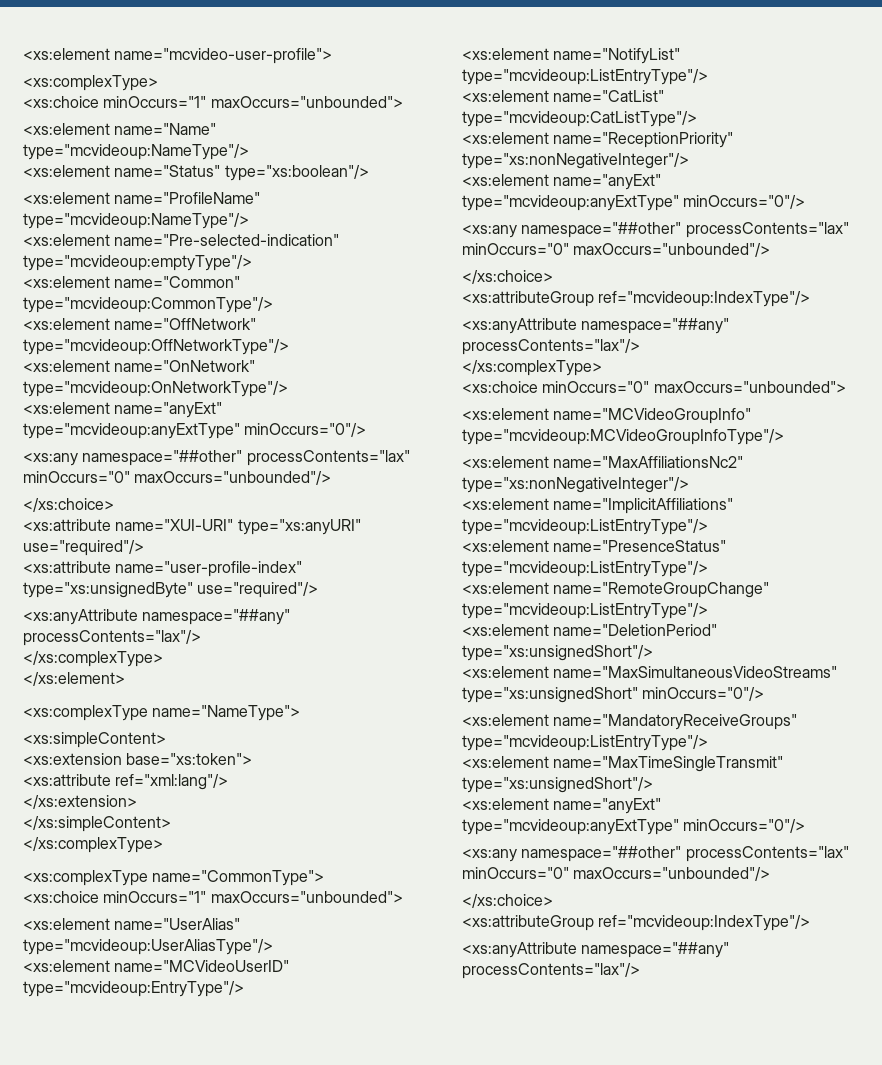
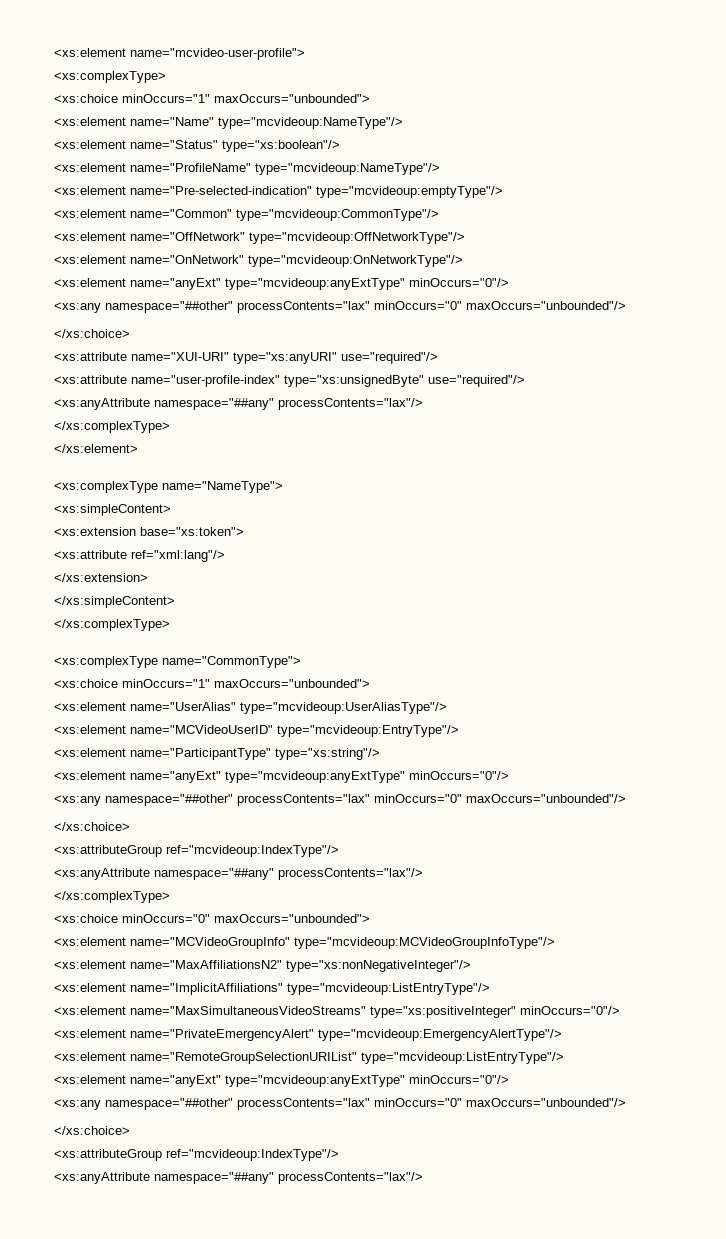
[553,48,681,64] [462,69,708,85] [462,90,665,102] [462,111,697,127] [462,132,734,148] [462,153,689,169] name="NotifyList" type="mcvideoup:ListEntryType"/> // <xs:element name="CatList" type="mcvideoup:CatListType"/> // <xs:element name="ReceptionPriority" type="xs:nonNegativeInteger"/> -> [130,748,380,760] name="ParticipantType" type="xs:string"/>
[553,456,744,468] name="MaxAffiliationsNc2" -> [130,960,282,969] name="MaxAffiliationsN2"
[462,540,727,552] [462,561,708,577] [462,582,770,598] [462,603,708,619] [462,624,718,636] [462,645,653,661] // <xs:element name="PresenceStatus" type="mcvideoup:ListEntryType"/> // <xs:element name="RemoteGroupChange" type="mcvideoup:ListEntryType"/> // <xs:element name="DeletionPeriod" type="xs:unsignedShort"/> -> (490, 989) none
[462,687,638,703] type="xs:unsignedShort" -> [370,1006,516,1018] type="xs:positiveInteger"
[553,714,798,730] [462,735,708,751] [462,756,784,772] [462,777,653,793] name="MandatoryReceiveGroups" type="mcvideoup:ListEntryType"/> // <xs:element name="MaxTimeSingleTransmit" type="xs:unsignedShort"/> -> [130,1029,562,1041] [54,1052,564,1064] name="PrivateEmergencyAlert" type="mcvideoup:EmergencyAlertType"/> // <xs:element name="RemoteGroupSelectionURIList" type="mcvideoup:ListEntryType"/>

